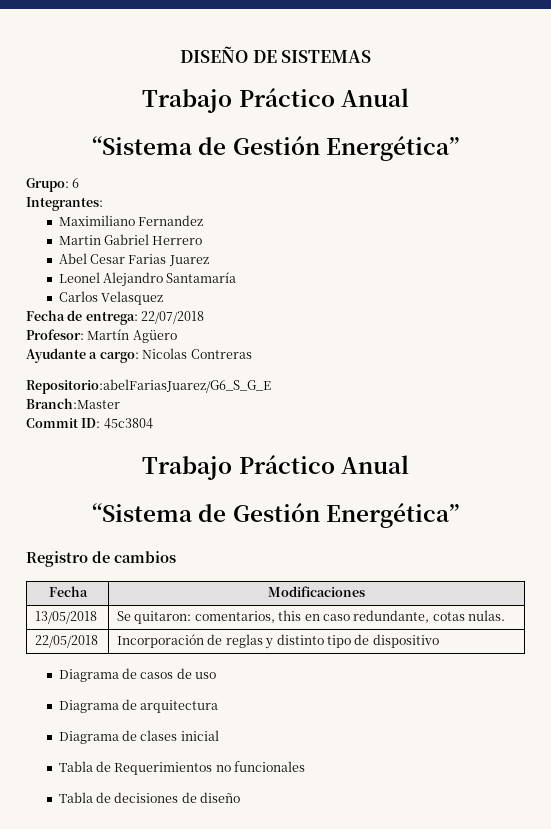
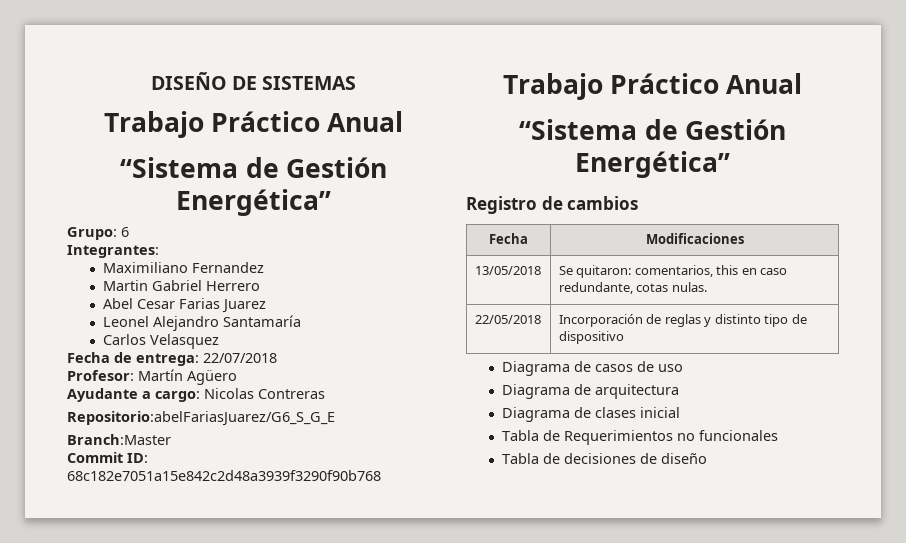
[103,418,153,429] 45c3804 -> [67,470,381,481] 68c182e7051a15e842c2d48a3939f3290f90b768

